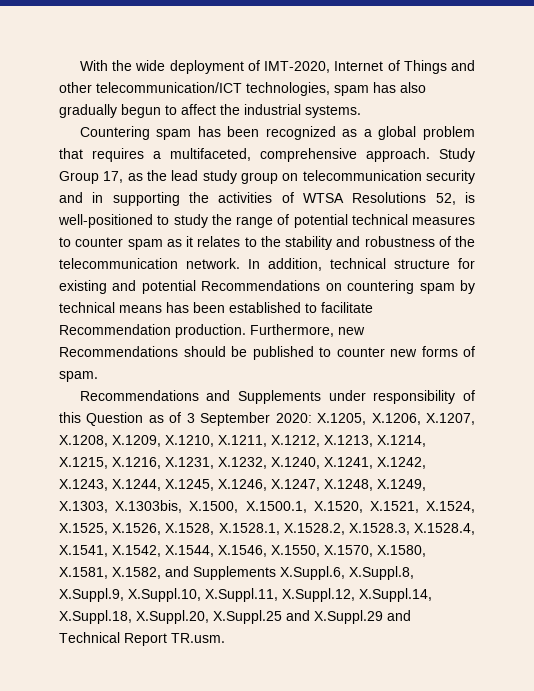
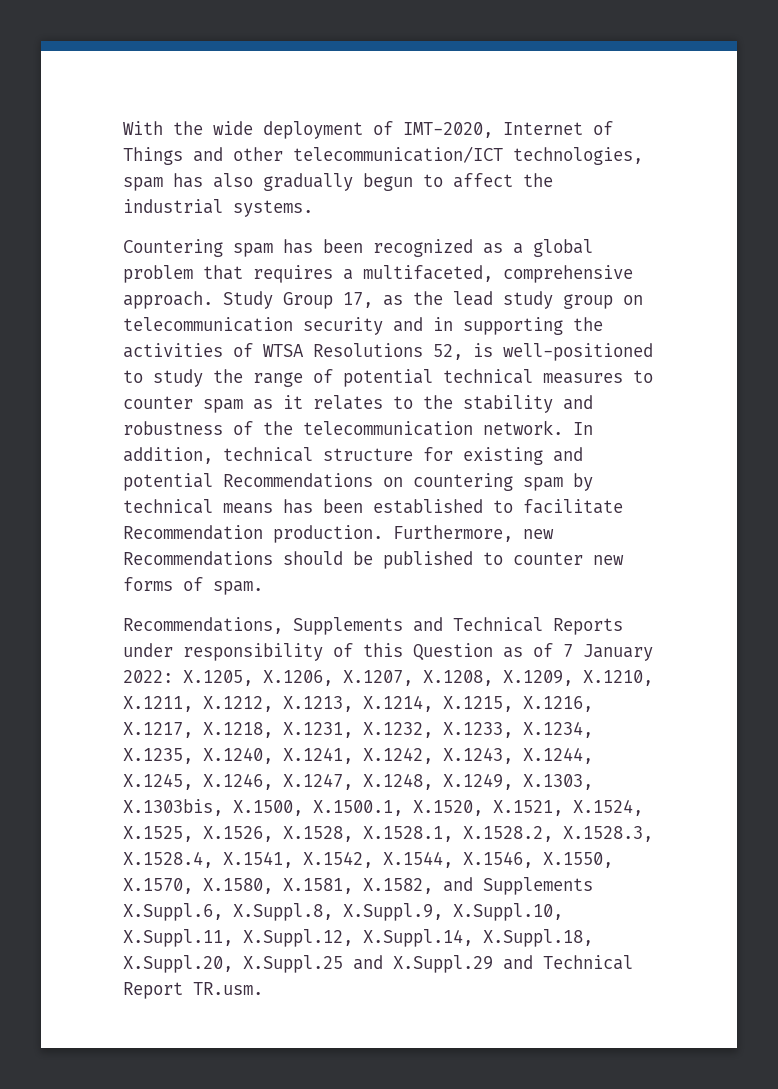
[79,390,322,404] Recommendations and Supplements -> [123,617,623,635] Recommendations, Supplements and Technical Reports
[186,412,312,426] 3 September 2020: -> [563,644,653,661] [123,670,173,683] 7 January 2022:
[165,457,267,469] X.1231, X.1232, -> [123,721,593,738] [123,748,193,764] X.1217, X.1218, X.1231, X.1232, X.1233, X.1234, X.1235,

